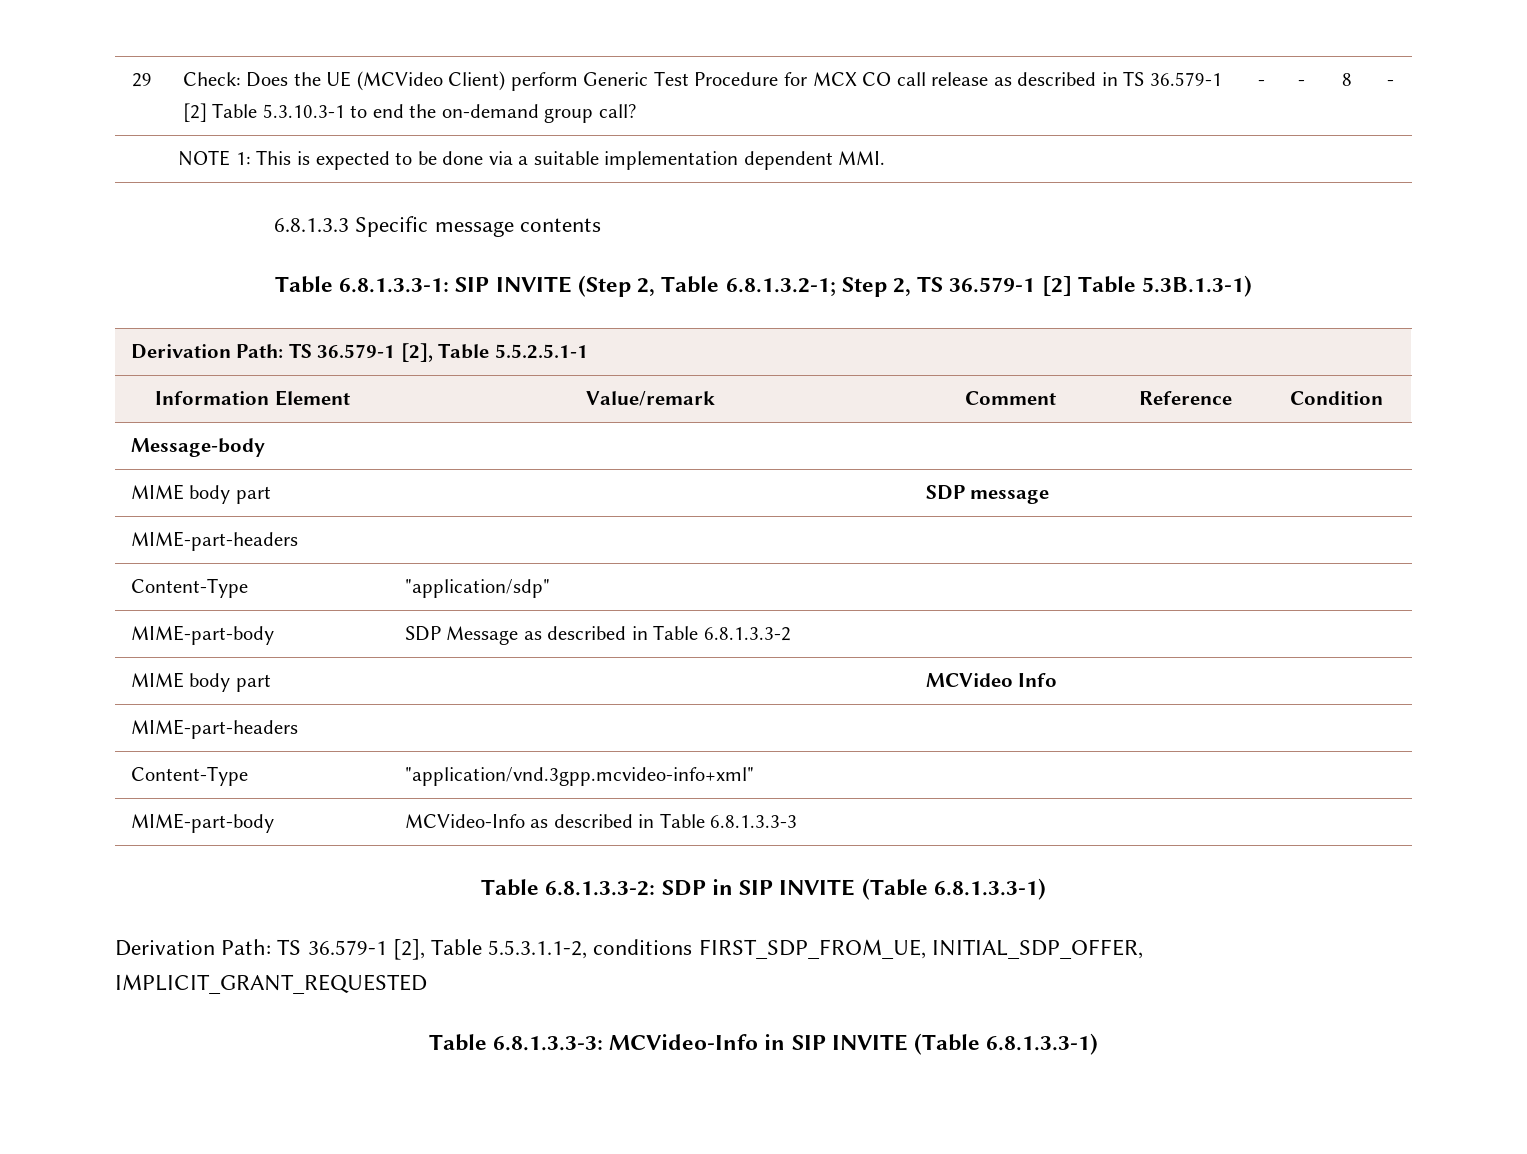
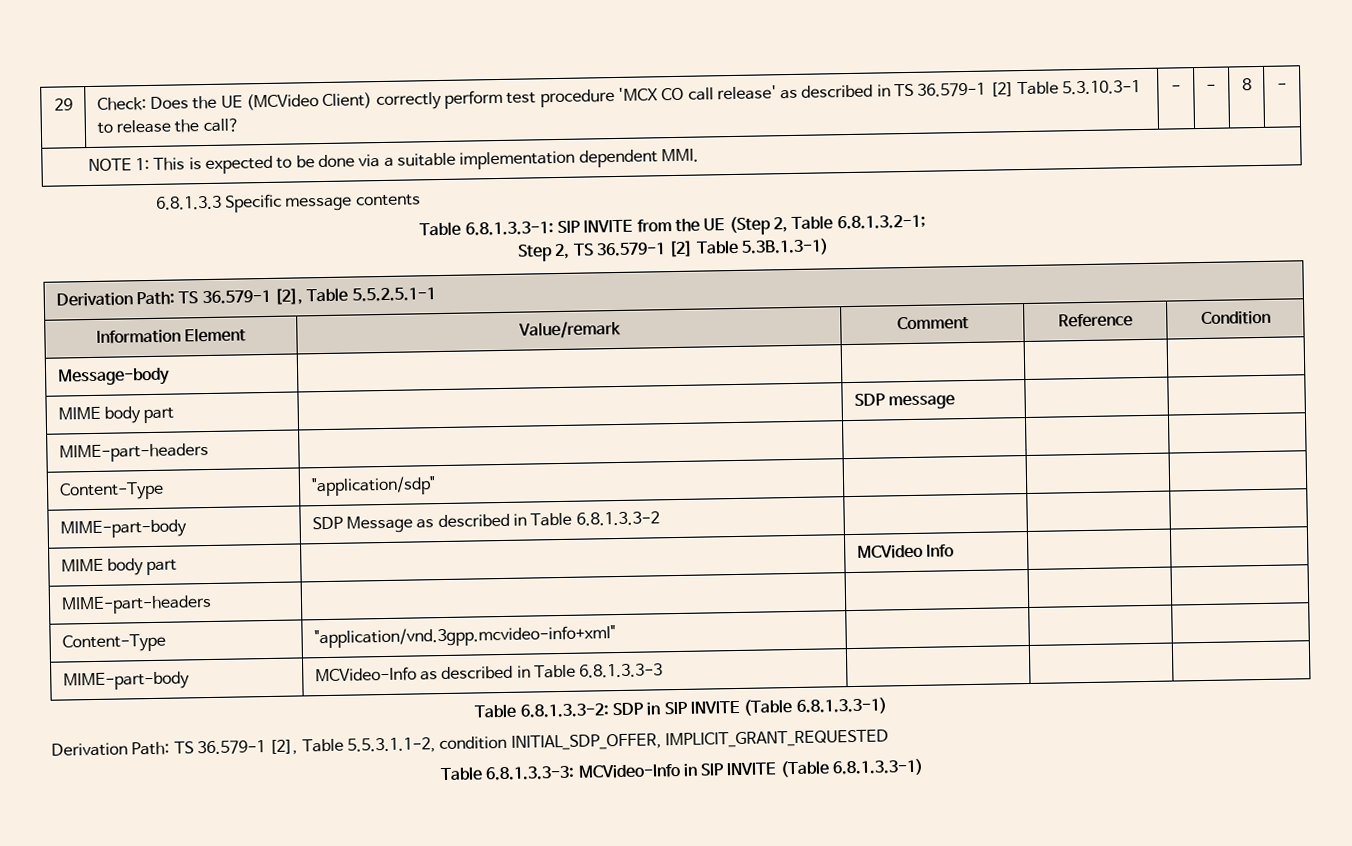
[510,71,857,91] perform Generic Test Procedure for MCX -> [375,87,658,111] correctly perform test procedure 'MCX
[931,72,989,86] release -> [716,85,777,101] release'
[372,104,594,123] end the on-demand group -> [115,119,200,134] release the
(572, 284) none -> [636,218,726,233] from the UE
(836, 287) none -> (926, 222) //
[593,939,926,959] conditions FIRST_SDP_FROM_UE, -> [439,735,508,751] condition

